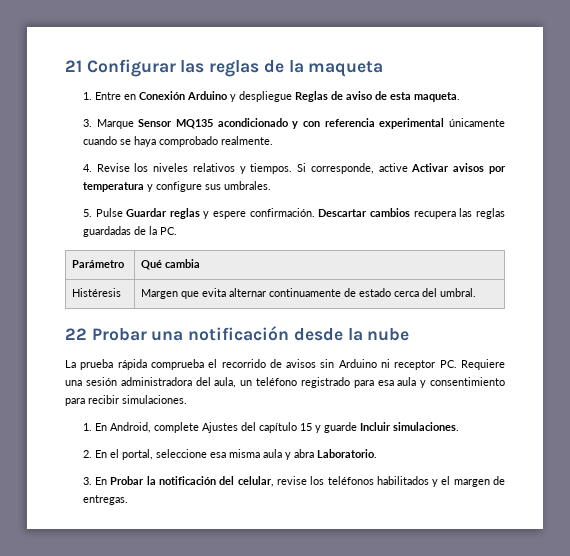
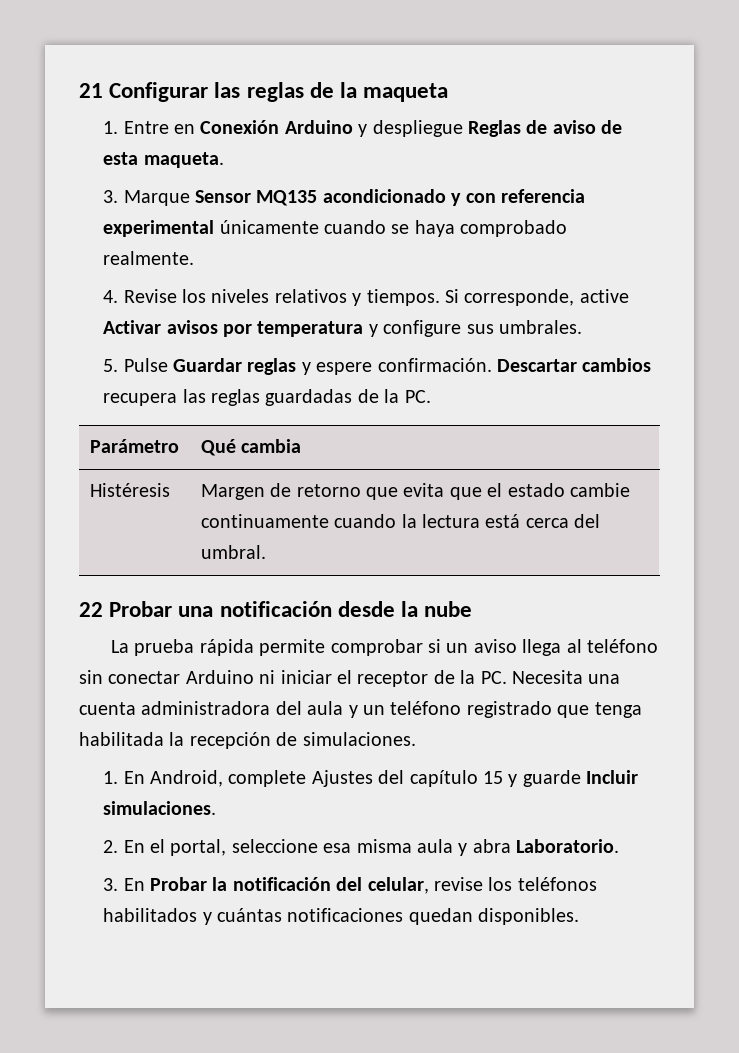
[181,288,392,299] que evita alternar continuamente de estado -> [270,483,631,500] [200,514,521,528] de retorno que evita que el estado cambie continuamente cuando la lectura está
[150,359,506,370] [65,377,505,388] [65,395,119,406] comprueba el recorrido de avisos sin Arduino ni receptor PC. Requiere una sesión administradora del aula, un teléfono registrado para esa aula y consentimiento para recibir -> [259,639,659,656] [79,670,621,687] [79,701,642,718] [79,732,298,749] permite comprobar si un aviso llega al teléfono sin conectar Arduino ni iniciar el receptor de la PC. Necesita una cuenta administradora del aula y un teléfono registrado que tenga habilitada la recepción de
[441,476,505,487] [82,495,128,505] el margen de entregas. -> [217,908,580,925] cuántas notificaciones quedan disponibles.

